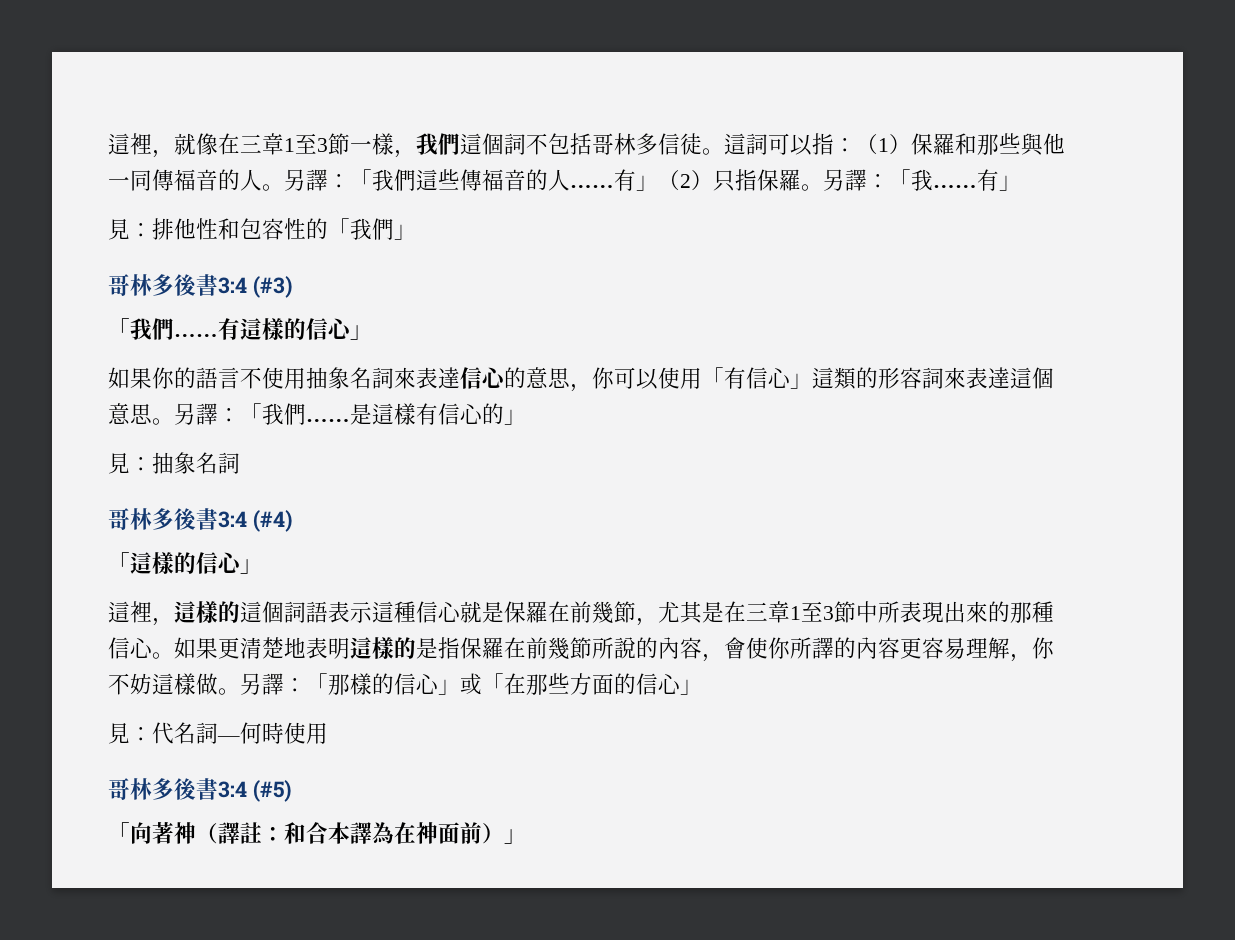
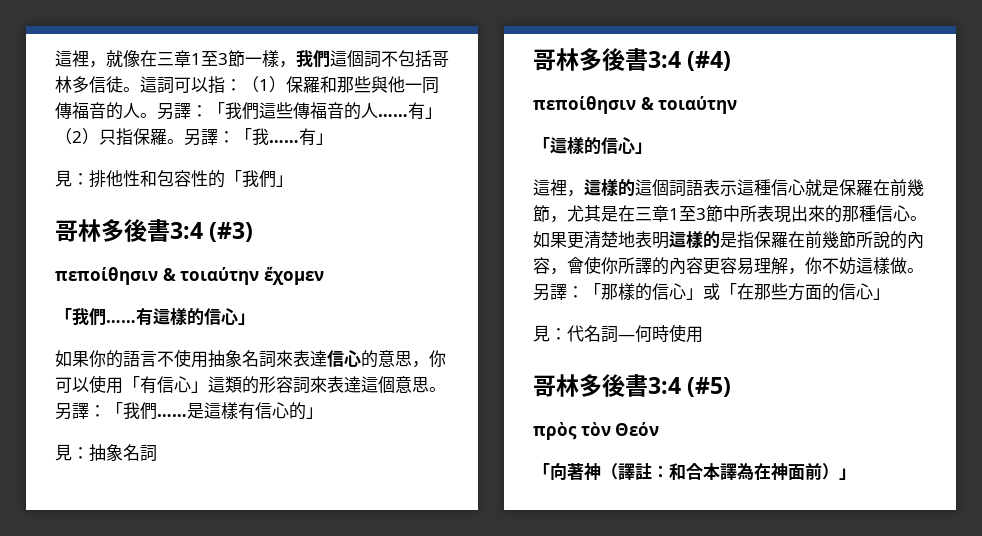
(292, 287) none -> [55,266,324,285] // πεποίθησιν & τοιαύτην ἔχομεν
(292, 521) none -> [533,96,738,114] // πεποίθησιν & τοιαύτην
(291, 791) none -> [533,422,660,440] // πρὸς τὸν Θεόν

